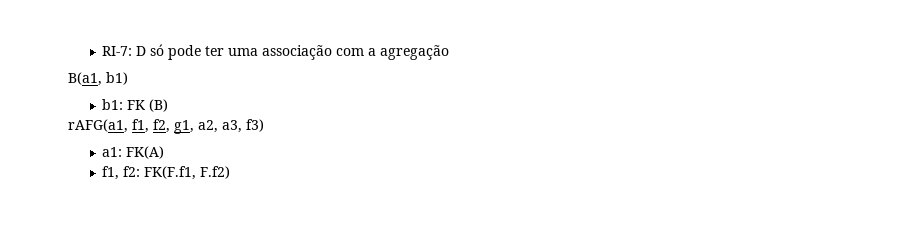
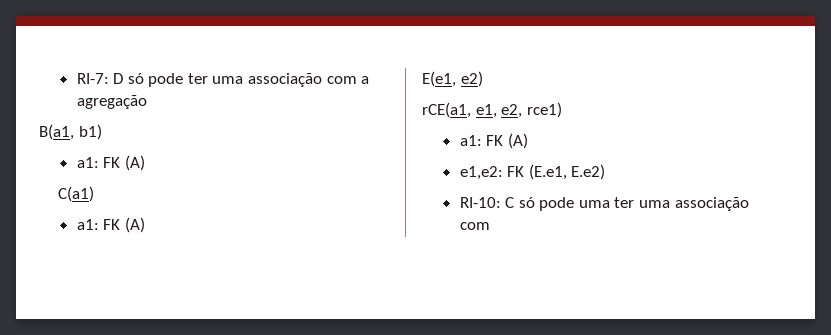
[102,99,169,112] [68,119,264,134] [102,146,165,159] [102,166,231,180] b1: FK (B) // rAFG(a1, f1, f2, g1, a2, a3, f3) // a1: FK(A) // f1, f2: FK(F.f1, F.f2) -> [76,155,145,171] [57,186,94,202] [76,217,145,233] [422,71,483,87] [422,102,562,118] [459,133,528,149] [459,164,606,180] [459,197,749,211] [459,222,490,230] a1: FK (A) // C(a1) // a1: FK (A) // E(e1, e2) // rCE(a1, e1, e2, rce1) // a1: FK (A) // e1,e2: FK (E.e1, E.e2) // RI-10: C só pode uma ter uma associação com

